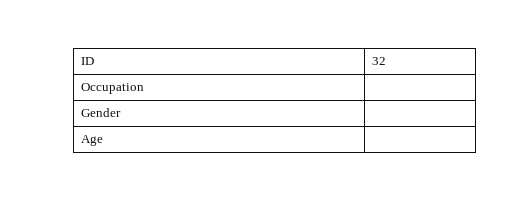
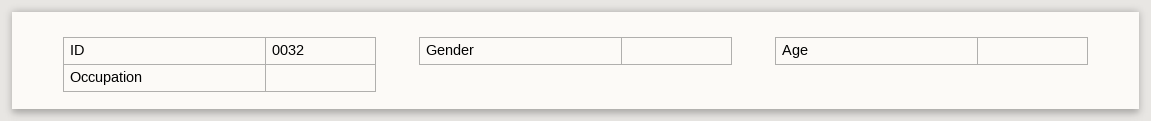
[371,57,386,65] 32 -> [271,45,304,55] 0032

